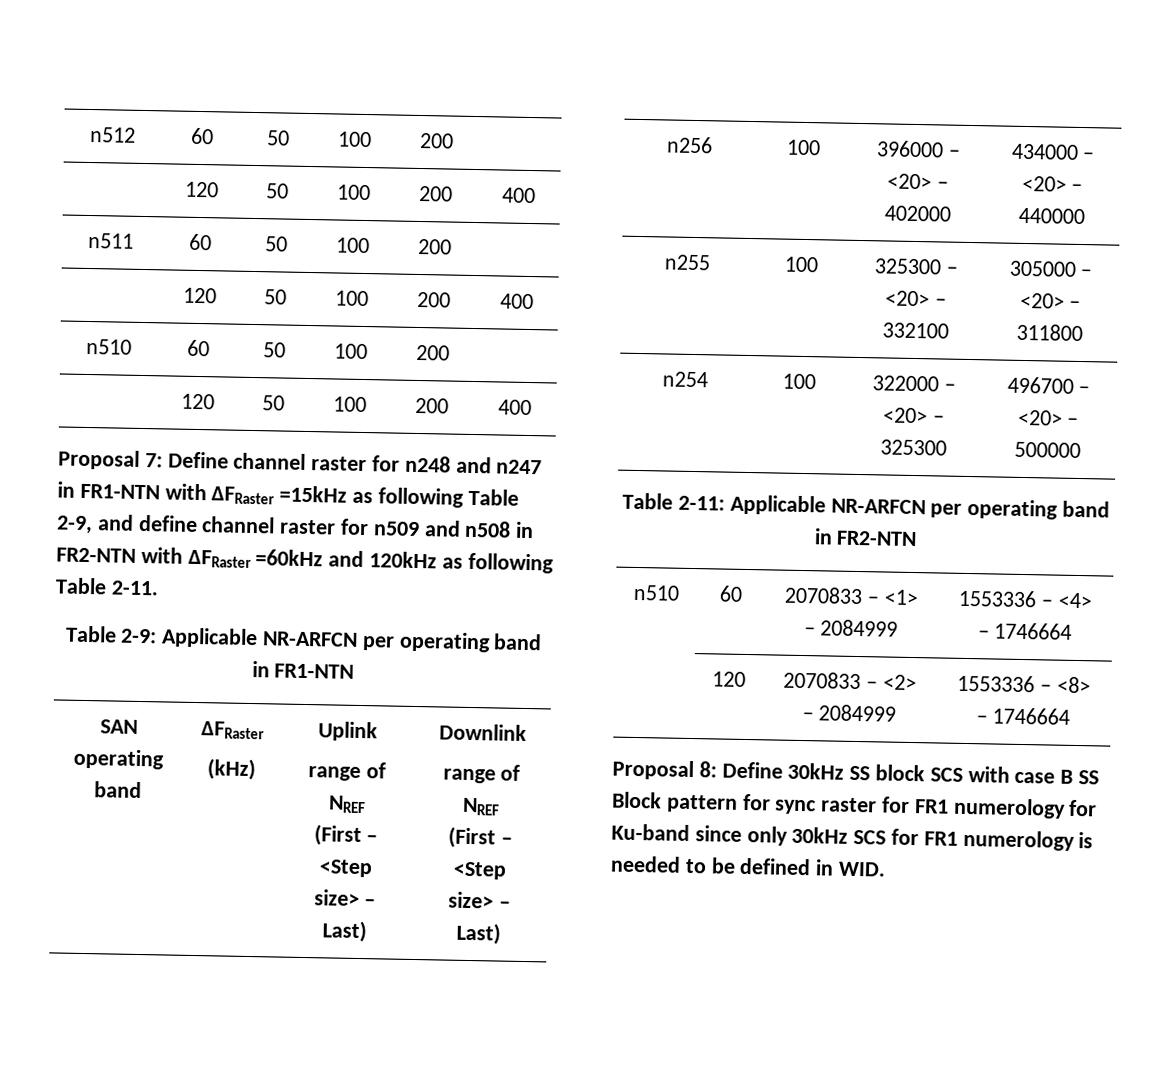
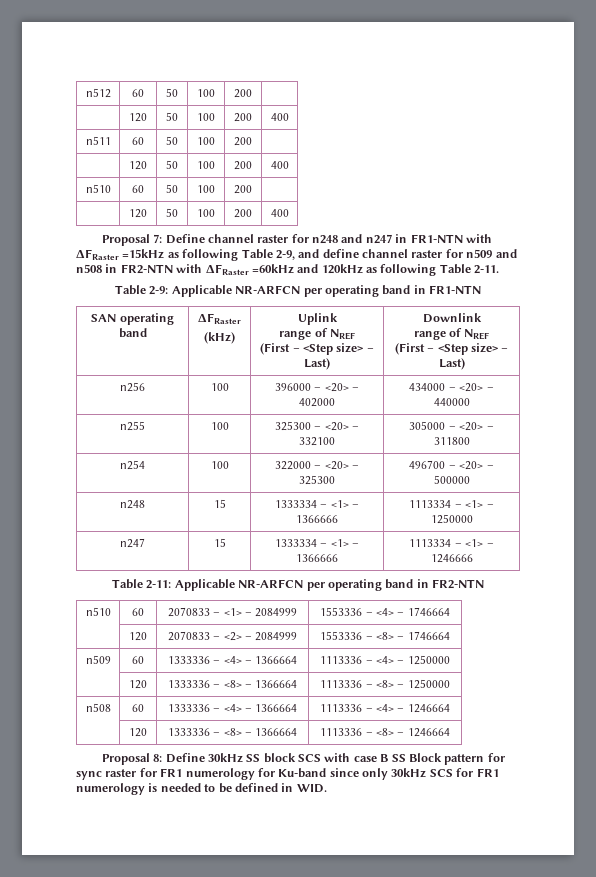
(1081, 450) none -> [120,500,145,509] [213,499,226,508] [274,500,360,508] [296,515,338,523] [409,500,494,508] [430,514,473,524] [120,538,145,548] [213,538,226,547] [274,539,360,547] [296,554,338,562] [409,539,494,547] [430,554,473,563] // n248 | 15 | 1333334 – <1> – 1366666 | 1113334 – <1> – 1250000 // n247 | 15 | 1333334 – <1> – 1366666 | 1113334 – <1> – 1246666
(1071, 716) none -> [85,655,111,664] [132,656,144,664] [167,656,298,664] [320,655,450,665] [129,680,147,689] [167,680,298,688] [320,679,450,689] [85,703,111,712] [132,704,144,712] [167,704,298,712] [320,704,450,713] [129,728,147,737] [167,728,298,736] [320,728,450,737] // n509 | 60 | 1333336 – <4> – 1366664 | 1113336 – <4> – 1250000 // | 120 | 1333336 – <8> – 1366664 | 1113336 – <8> – 1250000 // n508 | 60 | 1333336 – <4> – 1366664 | 1113336 – <4> – 1246664 // | 120 | 1333336 – <8> – 1366664 | 1113336 – <8> – 1246664

